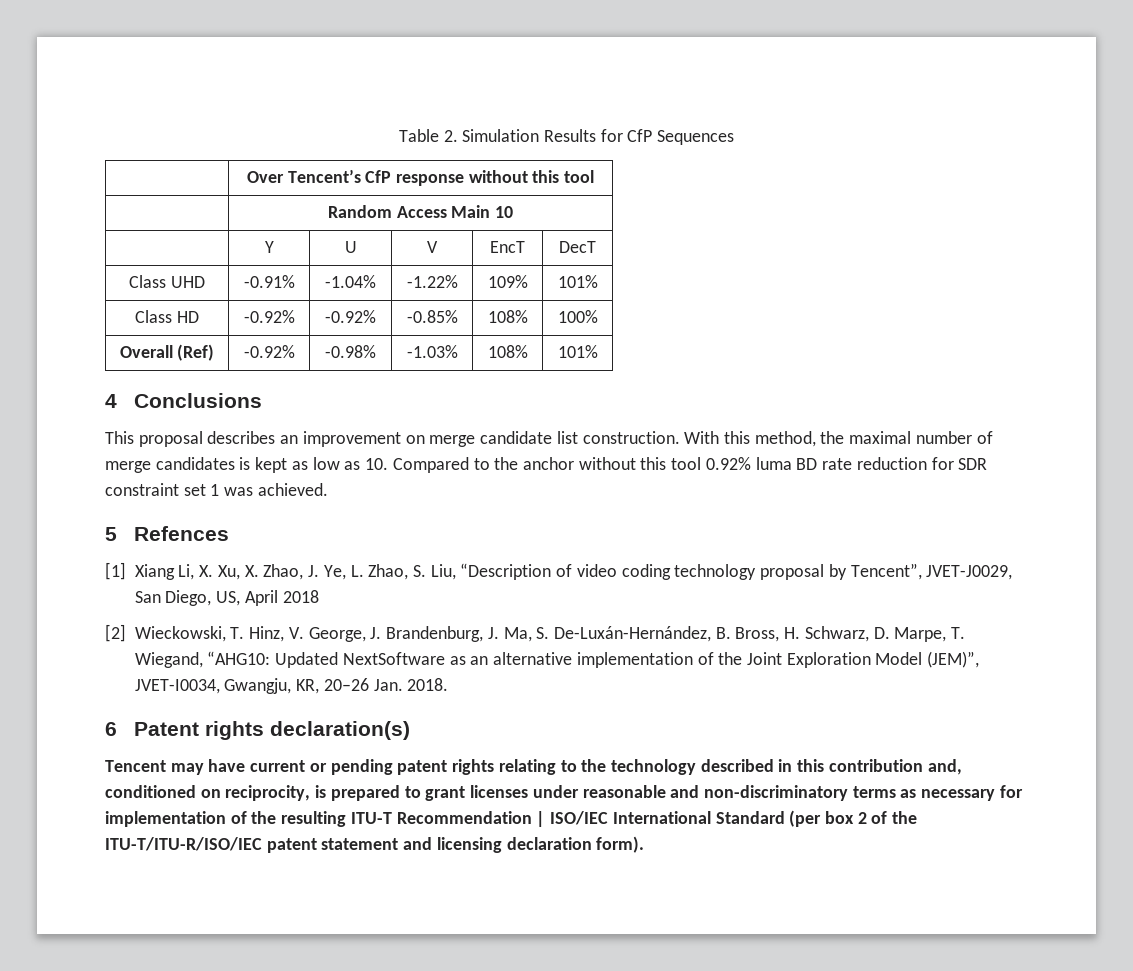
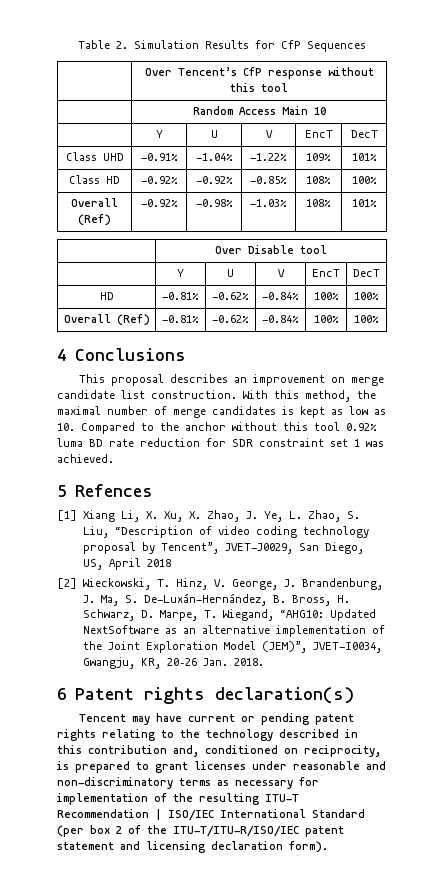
(598, 351) none -> [214,245,327,254] [177,269,184,277] [227,269,234,277] [277,269,285,277] [312,269,340,277] [353,269,380,277] [99,292,114,300] [162,292,199,300] [212,292,249,300] [262,292,299,300] [313,292,339,300] [354,292,379,300] [63,314,150,326] [162,315,199,323] [212,315,249,323] [262,315,299,323] [313,315,339,323] [354,315,379,323] // | Over Disable tool // | Y | U | V | EncT | DecT // HD | -0.81% | -0.62% | -0.84% | 100% | 100% // Overall (Ref) | -0.81% | -0.62% | -0.84% | 100% | 100%

